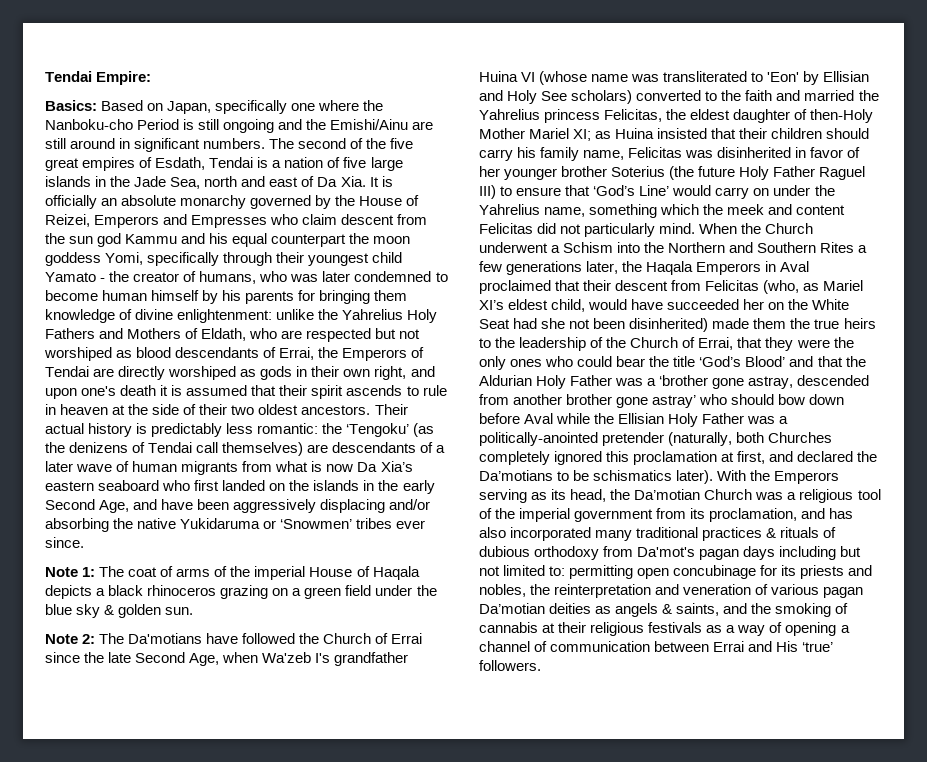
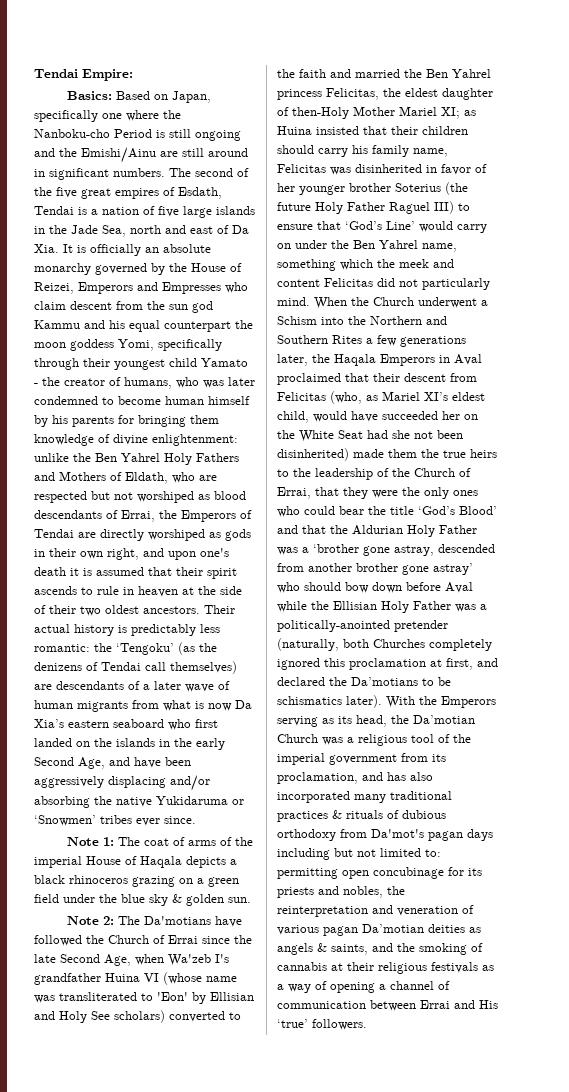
[342,309,404,320] Yahrelius -> [95,453,160,462] Ben Yahrel
[479,109,540,120] Yahrelius -> [426,69,491,78] Ben Yahrel
[479,204,540,215] Yahrelius -> [353,240,418,249] Ben Yahrel

